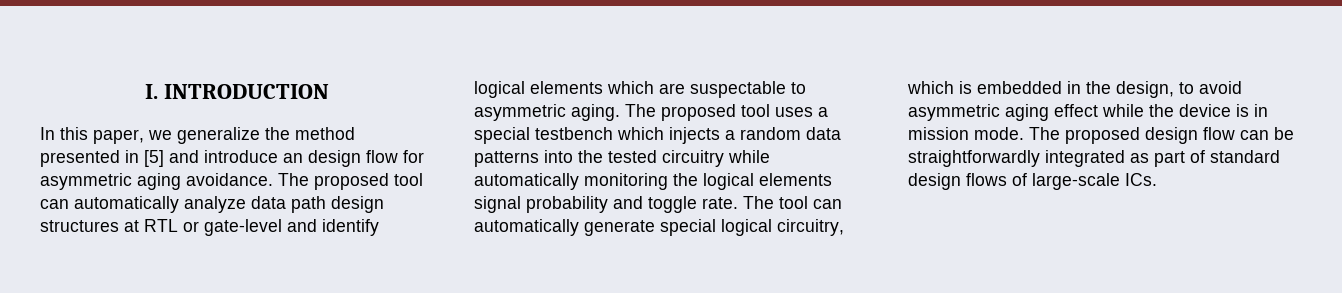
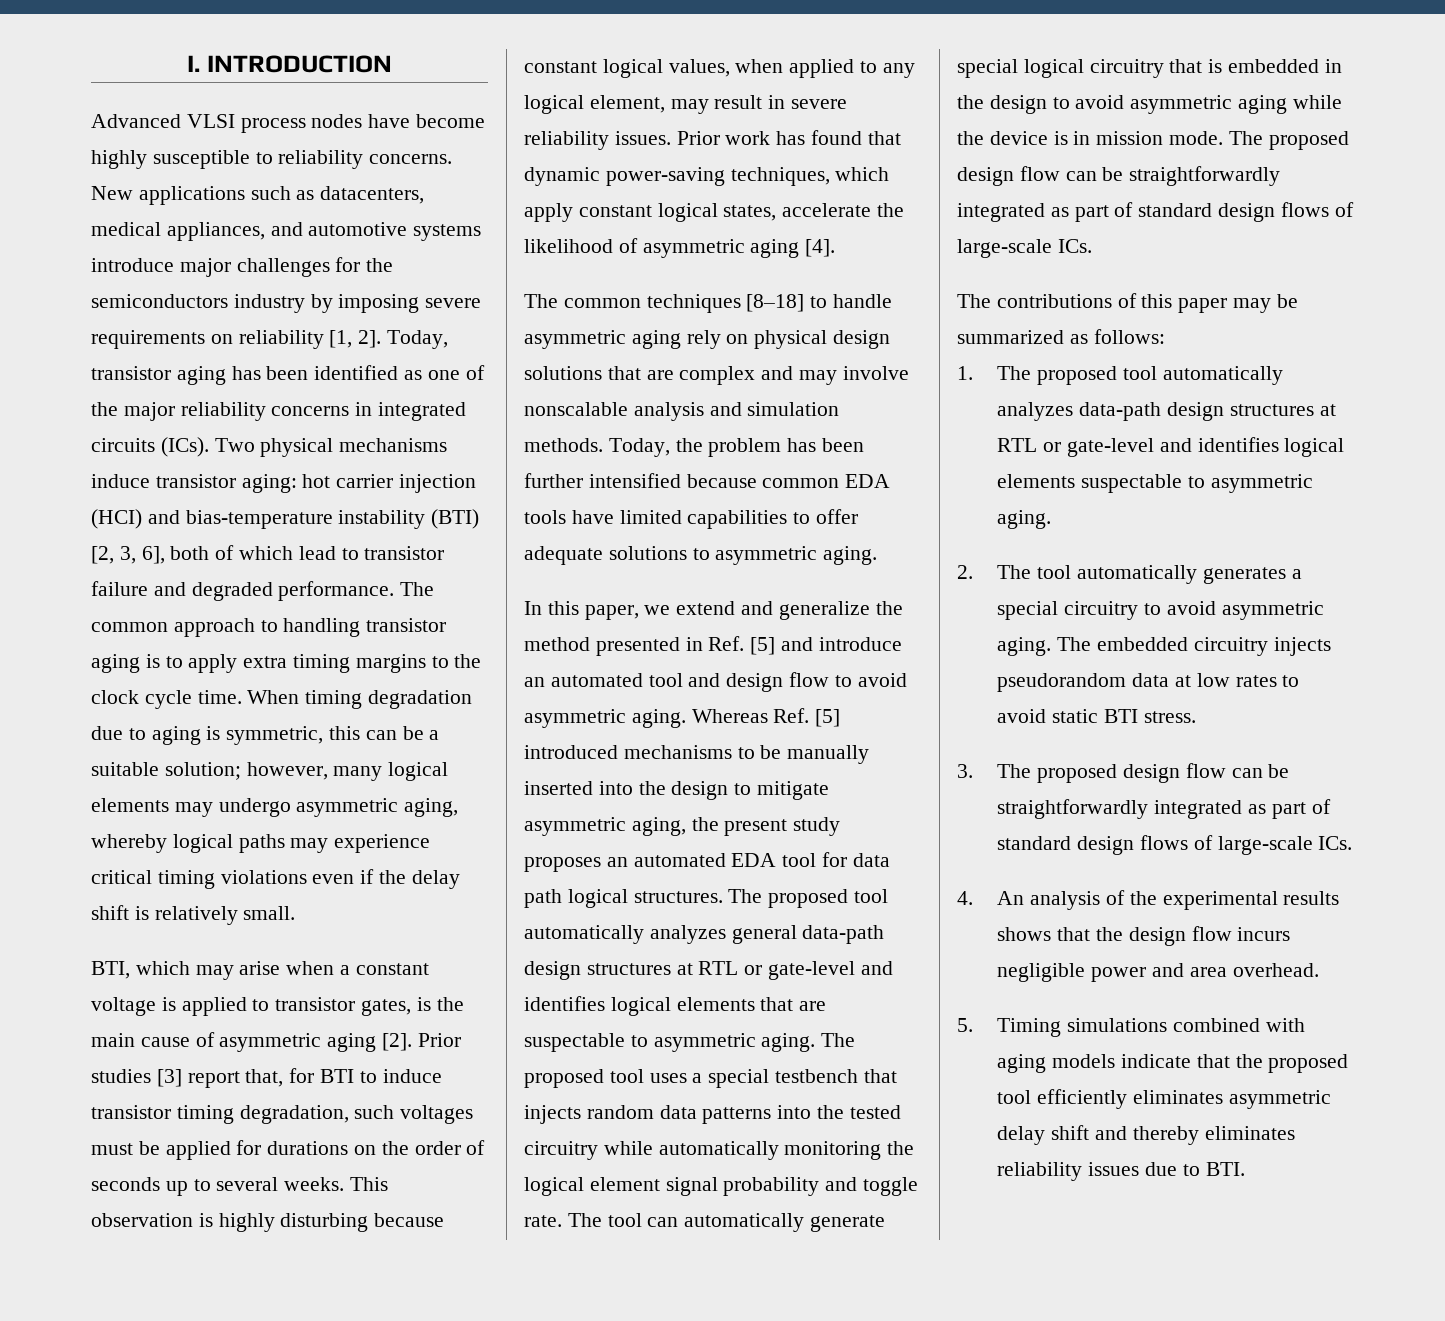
(330, 91) none -> [91,114,486,133] [91,150,453,169] [91,186,425,205] [91,222,482,241] [91,257,394,277] [91,294,482,313] [91,330,449,349] [91,365,485,385] [91,402,467,421] [91,437,448,457] [91,474,477,493] [91,509,480,529] [91,545,445,564] [91,581,435,601] [91,618,447,637] [91,654,482,673] [91,690,473,709] [91,726,440,745] [91,762,449,781] [91,798,459,817] [91,834,431,853] [91,869,460,889] [91,905,296,925] [91,961,429,980] [91,997,464,1016] [91,1032,461,1052] [91,1068,442,1088] [91,1105,474,1124] [91,1140,486,1160] [91,1177,389,1196] [91,1213,445,1232] [524,59,915,78] [524,95,848,114] [524,130,901,150] [524,167,890,186] [524,203,905,222] [524,238,836,258] [524,294,893,313] [524,330,891,349] [524,366,909,385] [524,402,840,421] [524,438,865,457] [524,473,891,488] [524,509,859,529] [524,546,878,565] // Advanced VLSI process nodes have become highly susceptible to reliability concerns. New applications such as datacenters, medical appliances, and automotive systems introduce major challenges for the semiconductors industry by imposing severe requirements on reliability [1, 2]. Today, transistor aging has been identified as one of the major reliability concerns in integrated circuits (ICs). Two physical mechanisms induce transistor aging: hot carrier injection (HCI) and bias-temperature instability (BTI) [2, 3, 6], both of which lead to transistor failure and degraded performance. The common approach to handling transistor aging is to apply extra timing margins to the clock cycle time. When timing degradation due to aging is symmetric, this can be a suitable solution; however, many logical elements may undergo asymmetric aging, whereby logical paths may experience critical timing violations even if the delay shift is relatively small. // BTI, which may arise when a constant voltage is applied to transistor gates, is the main cause of asymmetric aging [2]. Prior studies [3] report that, for BTI to induce transistor timing degradation, such voltages must be applied for durations on the order of seconds up to several weeks. This observation is highly disturbing because constant logical values, when applied to any logical element, may result in severe reliability issues. Prior work has found that dynamic power-saving techniques, which apply constant logical states, accelerate the likelihood of asymmetric aging [4]. // The common techniques [8–18] to handle asymmetric aging rely on physical design solutions that are complex and may involve nonscalable analysis and simulation methods. Today, the problem has been further intensified because common EDA tools have limited capabilities to offer adequate solutions to asymmetric aging.
(172, 135) none -> [676,601,774,615] extend and
(139, 156) none -> [708,636,745,651] Ref.
[308,150,424,167] [40,173,423,190] [40,196,384,213] [40,219,379,236] [474,81,654,98] design flow for asymmetric aging avoidance. The proposed tool can automatically analyze data path design structures at RTL or gate-level and identify logical elements which -> [550,672,907,692] [524,708,841,728] [524,745,870,764] [524,781,830,800] [524,817,841,836] [524,852,890,872] [524,889,889,908] [524,925,885,944] [524,961,893,980] [524,996,794,1016] automated tool and design flow to avoid asymmetric aging. Whereas Ref. [5] introduced mechanisms to be manually inserted into the design to mitigate asymmetric aging, the present study proposes an automated EDA tool for data path logical structures. The proposed tool automatically analyzes general data-path design structures at RTL or gate-level and identifies logical elements that
[617,127,735,144] which injects a -> [863,1069,897,1083] [524,1105,581,1124] that injects
[759,173,832,186] elements -> [589,1177,660,1191] element
[777,219,844,236] [907,81,954,94] circuitry, which -> [1089,59,1203,78] circuitry that
[1116,81,1174,98] design, -> [989,95,1047,114] design
[1054,104,1098,117] effect -> (1288, 104) none
(1157, 179) none -> [957,293,1298,313] [957,329,1165,344] [957,366,1283,385] [997,402,1336,421] [997,437,1345,457] [997,474,1313,493] [997,510,1052,529] [957,565,1302,584] [997,601,1324,620] [997,637,1331,656] [997,673,1300,692] [997,709,1196,723] [957,763,1290,783] [997,799,1331,819] [997,835,1353,855] [957,890,1340,910] [997,926,1291,946] [997,963,1319,982] [957,1018,1305,1037] [997,1054,1349,1073] [997,1089,1331,1109] [997,1125,1295,1145] [997,1162,1245,1181] // The contributions of this paper may be summarized as follows: // 1. The proposed tool automatically analyzes data-path design structures at RTL or gate-level and identifies logical elements suspectable to asymmetric aging. // 2. The tool automatically generates a special circuitry to avoid asymmetric aging. The embedded circuitry injects pseudorandom data at low rates to avoid static BTI stress. // 3. The proposed design flow can be straightforwardly integrated as part of standard design flows of large-scale ICs. // 4. An analysis of the experimental results shows that the design flow incurs negligible power and area overhead. // 5. Timing simulations combined with aging models indicate that the proposed tool efficiently eliminates asymmetric delay shift and thereby eliminates reliability issues due to BTI.

